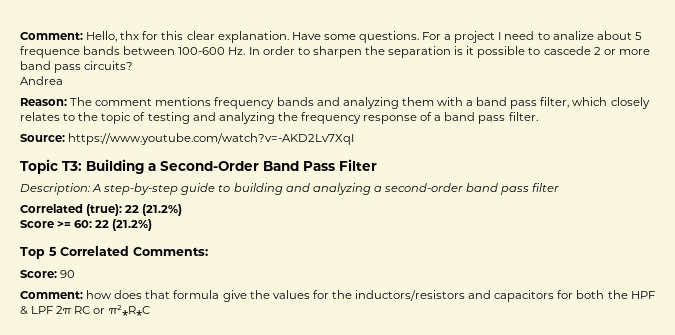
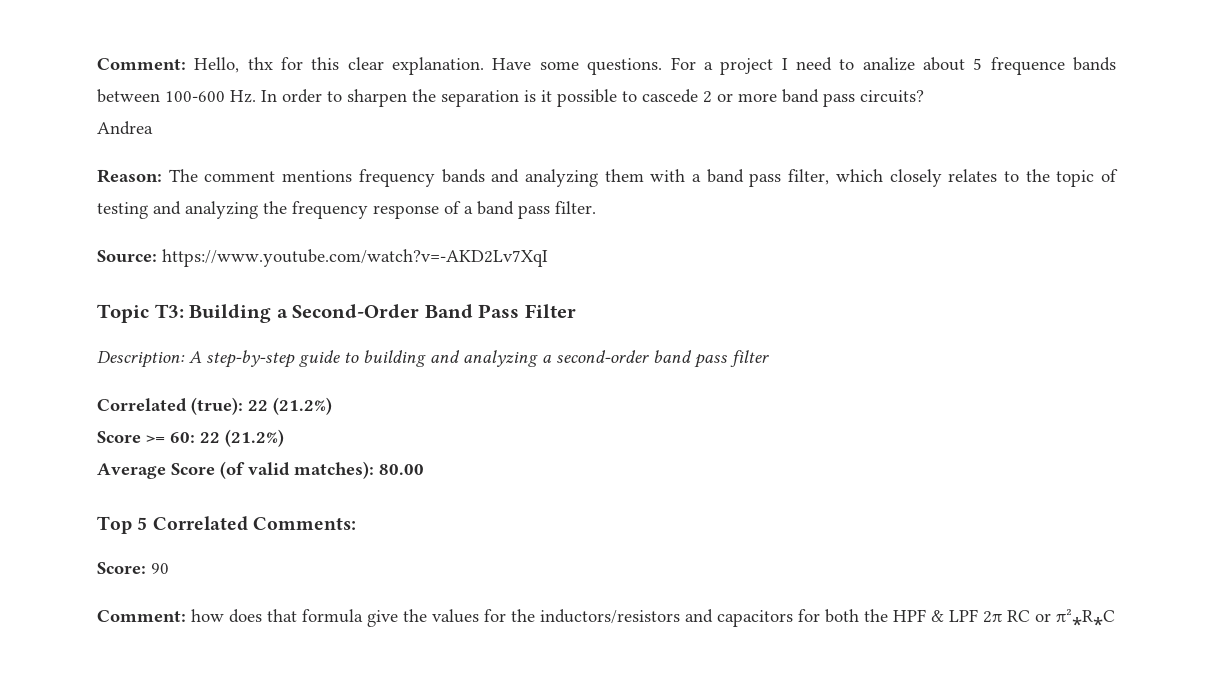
(153, 225) none -> [97,461,424,479] // Average Score (of valid matches): 80.00

